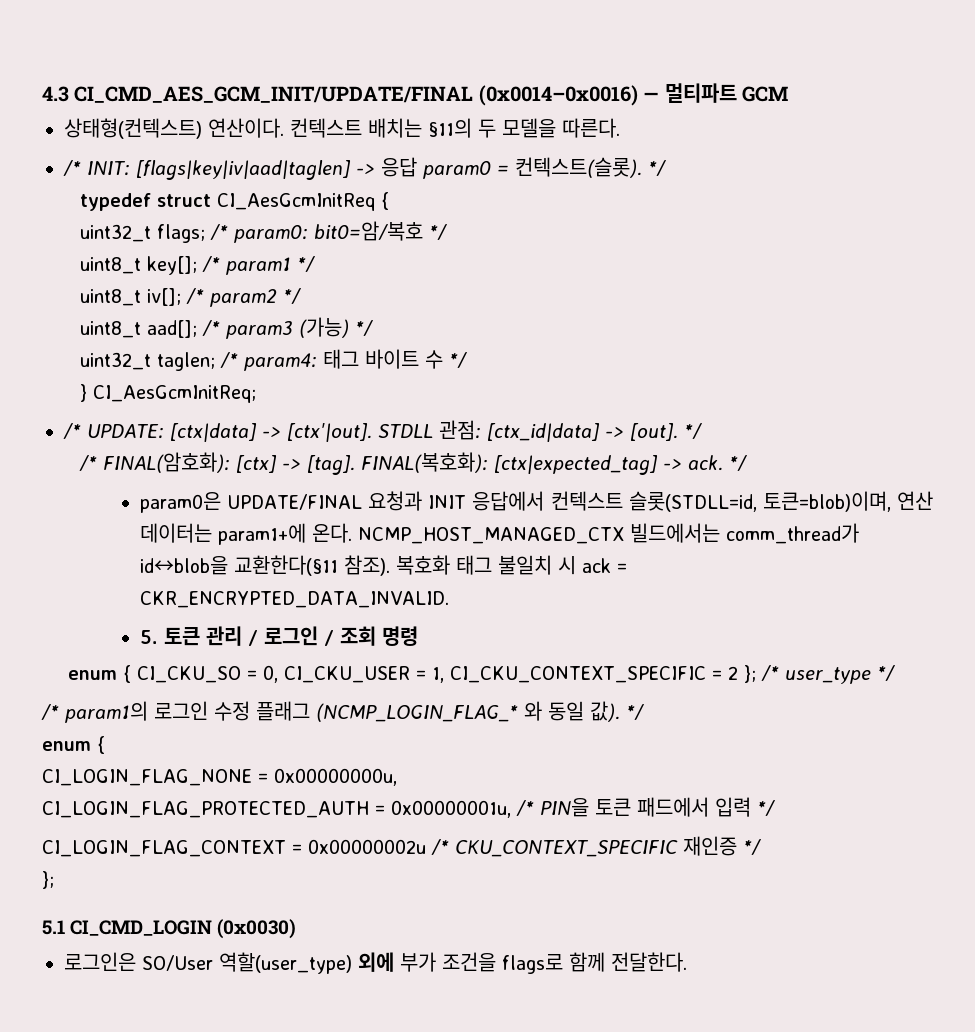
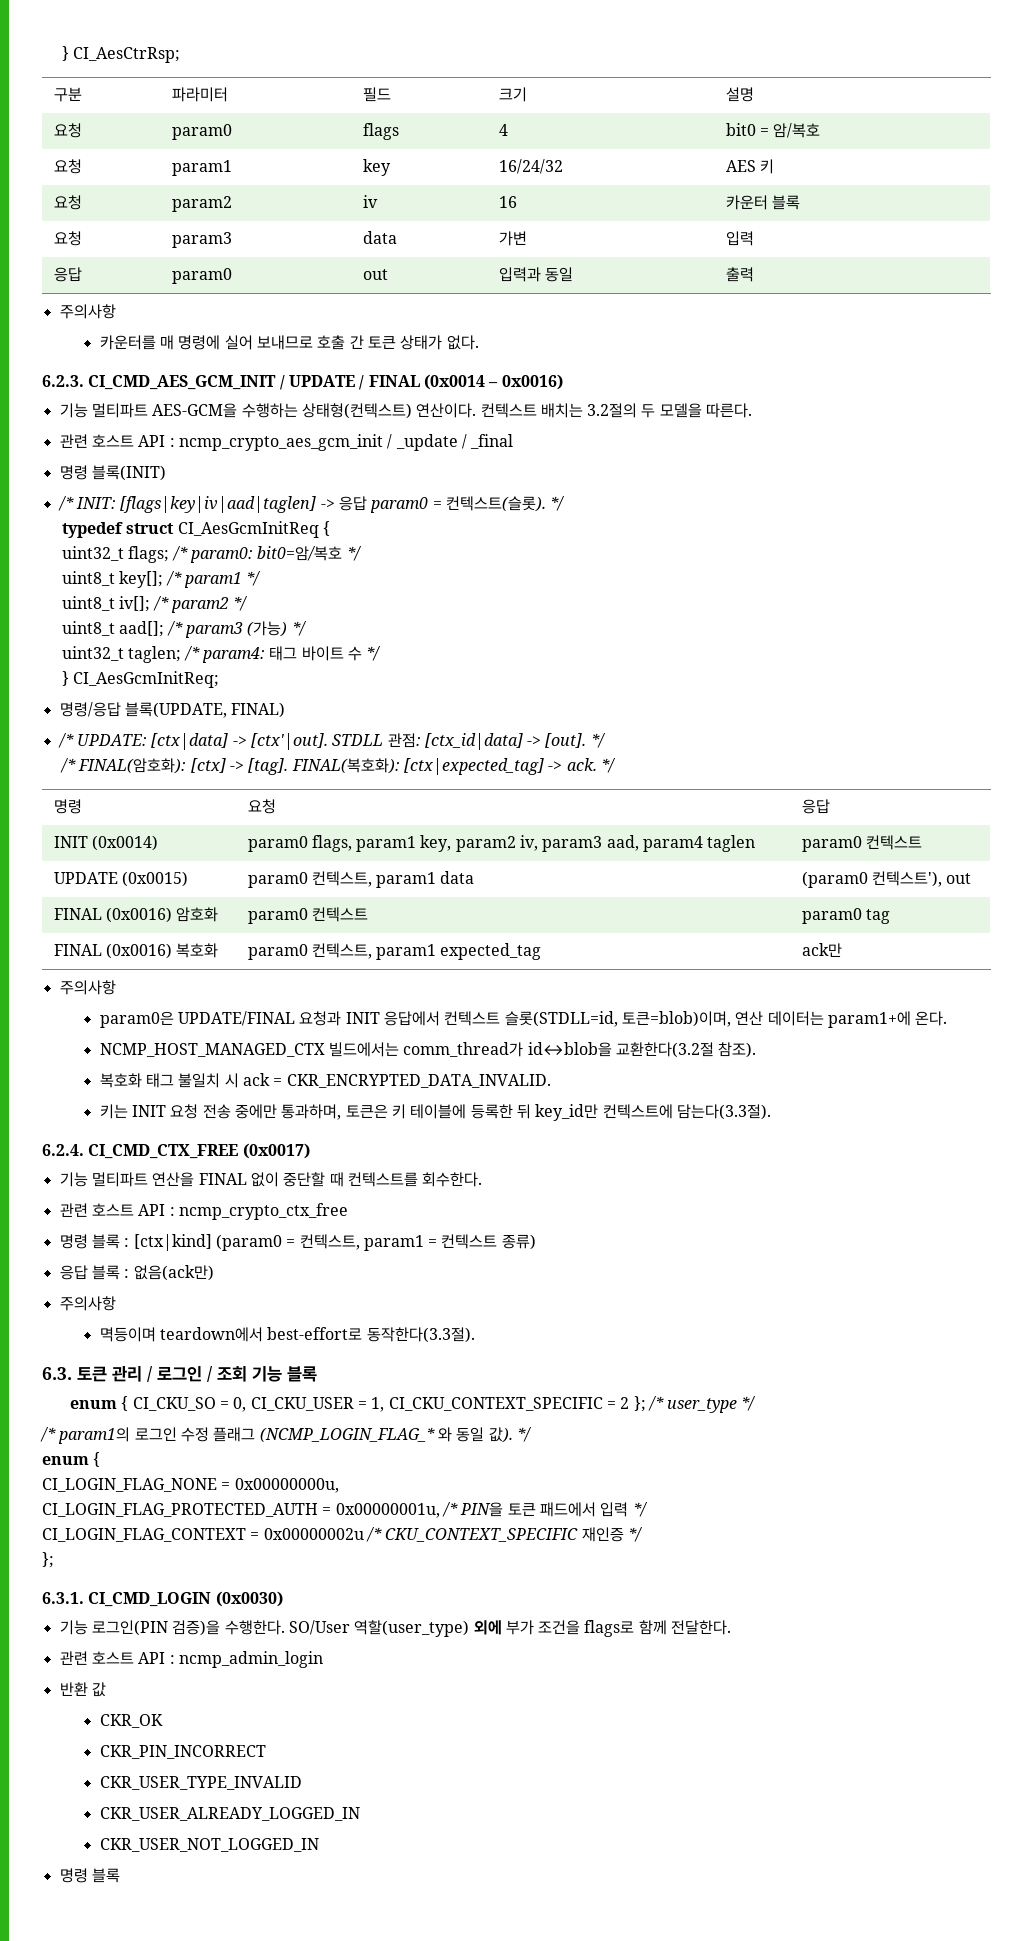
[42,83,788,106] 4.3 CI_CMD_AES_GCM_INIT/UPDATE/FINAL (0x0014–0x0016) — 멀티파트 GCM // -> [62,46,181,63] [53,87,82,102] [171,87,228,102] [362,87,391,102] [498,87,527,102] [725,87,754,102] [53,123,82,138] [171,124,232,140] [362,123,399,140] [498,124,508,136] [725,123,821,138] [53,159,82,174] [171,160,232,176] [362,159,391,176] [498,159,563,174] [725,159,774,174] [53,195,82,210] [171,196,232,212] [362,195,378,208] [498,196,517,208] [725,195,800,210] [53,231,82,246] [171,232,232,248] [362,231,397,244] [498,231,527,246] [725,231,754,246] [53,267,82,282] [171,268,232,284] [362,269,388,280] [498,267,573,282] [725,267,754,282] [59,304,116,319] [99,335,479,350] [42,374,563,390] [59,403,298,418] } CI_AesCtrRsp; // 구분 | 파라미터 | 필드 | 크기 | 설명 // 요청 | param0 | flags | 4 | bit0 = 암/복호 // 요청 | param1 | key | 16/24/32 | AES 키 // 요청 | param2 | iv | 16 | 카운터 블록 // 요청 | param3 | data | 가변 | 입력 // 응답 | param0 | out | 입력과 동일 | 출력 // 주의사항 // 카운터를 매 명령에 실어 보내므로 호출 간 토큰 상태가 없다. // 6.2.3. CI_CMD_AES_GCM_INIT / UPDATE / FINAL (0x0014 – 0x0016) // 기능 멀티파트 AES-GCM을 수행하는
[428,118,472,138] §11의 -> [587,403,638,418] 3.2절의
(620, 128) none -> [59,434,514,451] [59,465,166,481] // 관련 호스트 API : ncmp_crypto_aes_gcm_init / _update / _final // 명령 블록(INIT)
(256, 394) none -> [59,702,286,718] // 명령/응답 블록(UPDATE, FINAL)
(747, 463) none -> [53,799,82,814] [247,799,276,814] [801,799,830,814] [53,835,158,851] [247,835,756,852] [801,835,922,852] [53,871,188,887] [247,871,475,888] [801,871,972,888] [53,907,219,923] [247,907,368,924] [801,908,890,924] [53,943,219,959] [247,943,542,960] [801,943,842,957] [59,980,116,995] // 명령 | 요청 | 응답 // INIT (0x0014) | param0 flags, param1 key, param2 iv, param3 aad, param4 taglen | param0 컨텍스트 // UPDATE (0x0015) | param0 컨텍스트, param1 data | (param0 컨텍스트'), out // FINAL (0x0016) 암호화 | param0 컨텍스트 | param0 tag // FINAL (0x0016) 복호화 | param0 컨텍스트, param1 expected_tag | ack만 // 주의사항
(352, 533) none -> (948, 1018) //
[233,555,338,576] 교환한다(§11 -> [616,1042,715,1058] 교환한다(3.2절
(390, 565) none -> (757, 1050) //
[139,630,158,644] 5. -> [99,1104,771,1121] [42,1143,310,1159] [59,1172,483,1187] [59,1203,348,1220] [59,1234,536,1251] [59,1265,214,1281] [59,1296,116,1311] [99,1327,475,1343] [42,1367,72,1380] 키는 INIT 요청 전송 중에만 통과하며, 토큰은 키 테이블에 등록한 뒤 key_id만 컨텍스트에 담는다(3.3절). // 6.2.4. CI_CMD_CTX_FREE (0x0017) // 기능 멀티파트 연산을 FINAL 없이 중단할 때 컨텍스트를 회수한다. // 관련 호스트 API : ncmp_crypto_ctx_free // 명령 블록 : [ctx|kind] (param0 = 컨텍스트, param1 = 컨텍스트 종류) // 응답 블록 : 없음(ack만) // 주의사항 // 멱등이며 teardown에서 best-effort로 동작한다(3.3절). // 6.3.
[381,626,418,646] 명령 -> [252,1366,317,1382] 기능 블록
[42,920,65,935] 5.1 -> [42,1592,84,1604] 6.3.1.
[64,952,136,971] 로그인은 -> [59,1620,285,1636] 기능 로그인(PIN 검증)을 수행한다.
(687, 962) none -> [59,1651,323,1668] [59,1682,106,1697] [99,1714,163,1728] [99,1745,266,1759] [99,1776,302,1790] [99,1807,360,1821] [99,1838,319,1852] [59,1868,120,1883] // 관련 호스트 API : ncmp_admin_login // 반환 값 // CKR_OK // CKR_PIN_INCORRECT // CKR_USER_TYPE_INVALID // CKR_USER_ALREADY_LOGGED_IN // CKR_USER_NOT_LOGGED_IN // 명령 블록

